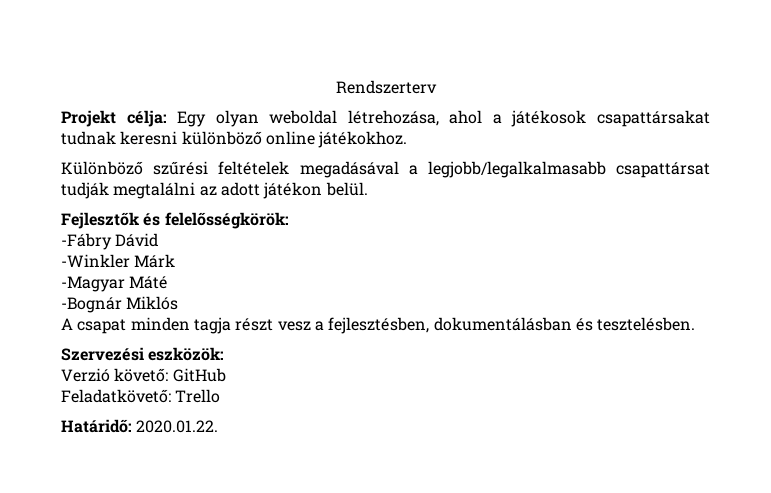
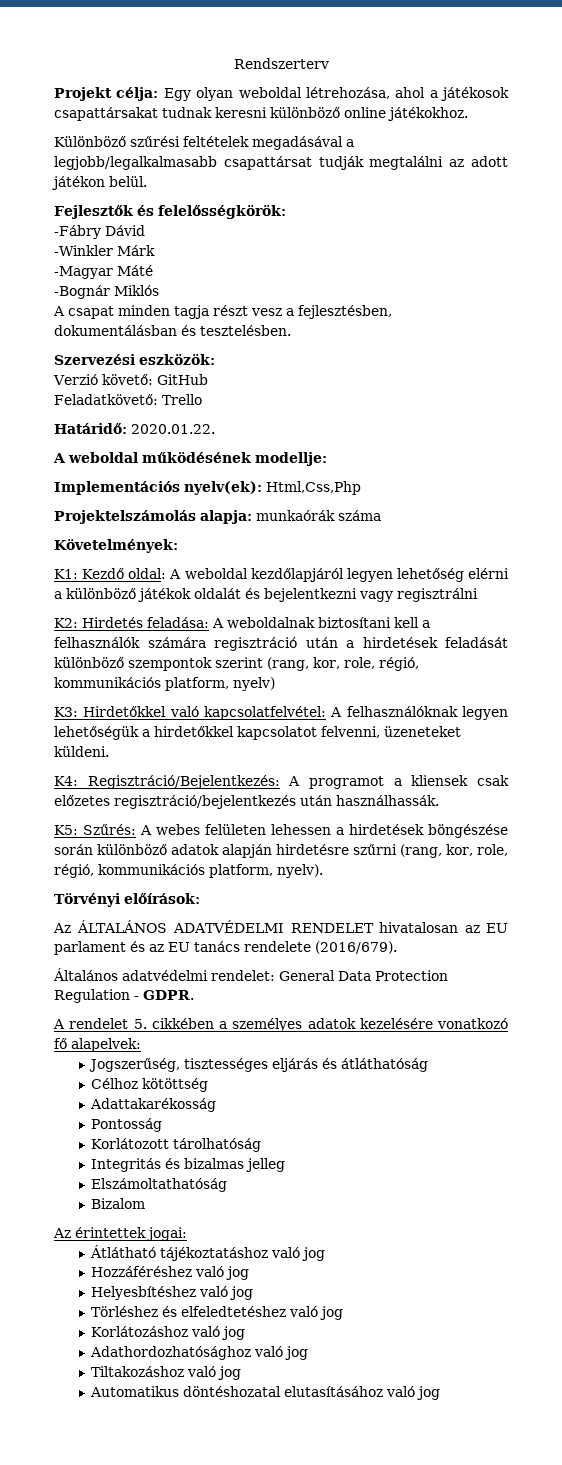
(219, 426) none -> [53,452,327,466] [54,481,361,495] [54,510,381,524] [54,539,178,553] [54,568,509,582] [54,588,478,602] [54,617,430,628] [54,637,508,651] [54,657,419,671] [54,677,275,691] [54,706,508,720] [54,726,461,740] [54,746,109,757] [54,775,510,789] [54,795,439,809] [54,824,508,838] [54,844,508,858] [54,864,323,878] [54,893,200,907] [53,920,509,933] [54,941,397,955] [53,968,448,981] [54,989,194,1003] [53,1018,508,1032] [54,1038,141,1052] [89,1058,429,1072] [91,1078,209,1092] [90,1098,217,1112] [91,1118,163,1132] [91,1138,262,1152] [91,1158,286,1172] [91,1178,228,1192] [91,1198,146,1209] [53,1227,187,1241] [90,1245,326,1261] [91,1266,250,1280] [91,1286,254,1300] [91,1306,344,1320] [91,1326,246,1340] [90,1346,309,1360] [91,1366,242,1380] [90,1386,441,1400] // A weboldal működésének modellje: // Implementációs nyelv(ek): Html,Css,Php // Projektelszámolás alapja: munkaórák száma // Követelmények: // K1: Kezdő oldal: A weboldal kezdőlapjáról legyen lehetőség elérni a különböző játékok oldalát és bejelentkezni vagy regisztrálni // K2: Hirdetés feladása: A weboldalnak biztosítani kell a felhasználók számára regisztráció után a hirdetések feladását különböző szempontok szerint (rang, kor, role, régió, kommunikációs platform, nyelv) // K3: Hirdetőkkel való kapcsolatfelvétel: A felhasználóknak legyen lehetőségük a hirdetőkkel kapcsolatot felvenni, üzeneteket küldeni. // K4: Regisztráció/Bejelentkezés: A programot a kliensek csak előzetes regisztráció/bejelentkezés után használhassák. // K5: Szűrés: A webes felületen lehessen a hirdetések böngészése során különböző adatok alapján hirdetésre szűrni (rang, kor, role, régió, kommunikációs platform, nyelv). // Törvényi előírások: // Az ÁLTALÁNOS ADATVÉDELMI RENDELET hivatalosan az EU parlament és az EU tanács rendelete (2016/679). // Általános adatvédelmi rendelet: General Data Protection Regulation - GDPR. // A rendelet 5. cikkében a személyes adatok kezelésére vonatkozó fő alapelvek: // Jogszerűség, tisztességes eljárás és átláthatóság // Célhoz kötöttség // Adattakarékosság // Pontosság // Korlátozott tárolhatóság // Integritás és bizalmas jelleg // Elszámoltathatóság // Bizalom // Az érintettek jogai: // Átlátható tájékoztatáshoz való jog // Hozzáféréshez való jog // Helyesbítéshez való jog // Törléshez és elfeledtetéshez való jog // Korlátozáshoz való jog // Adathordozhatósághoz való jog // Tiltakozáshoz való jog // Automatikus döntéshozatal elutasításához való jog

